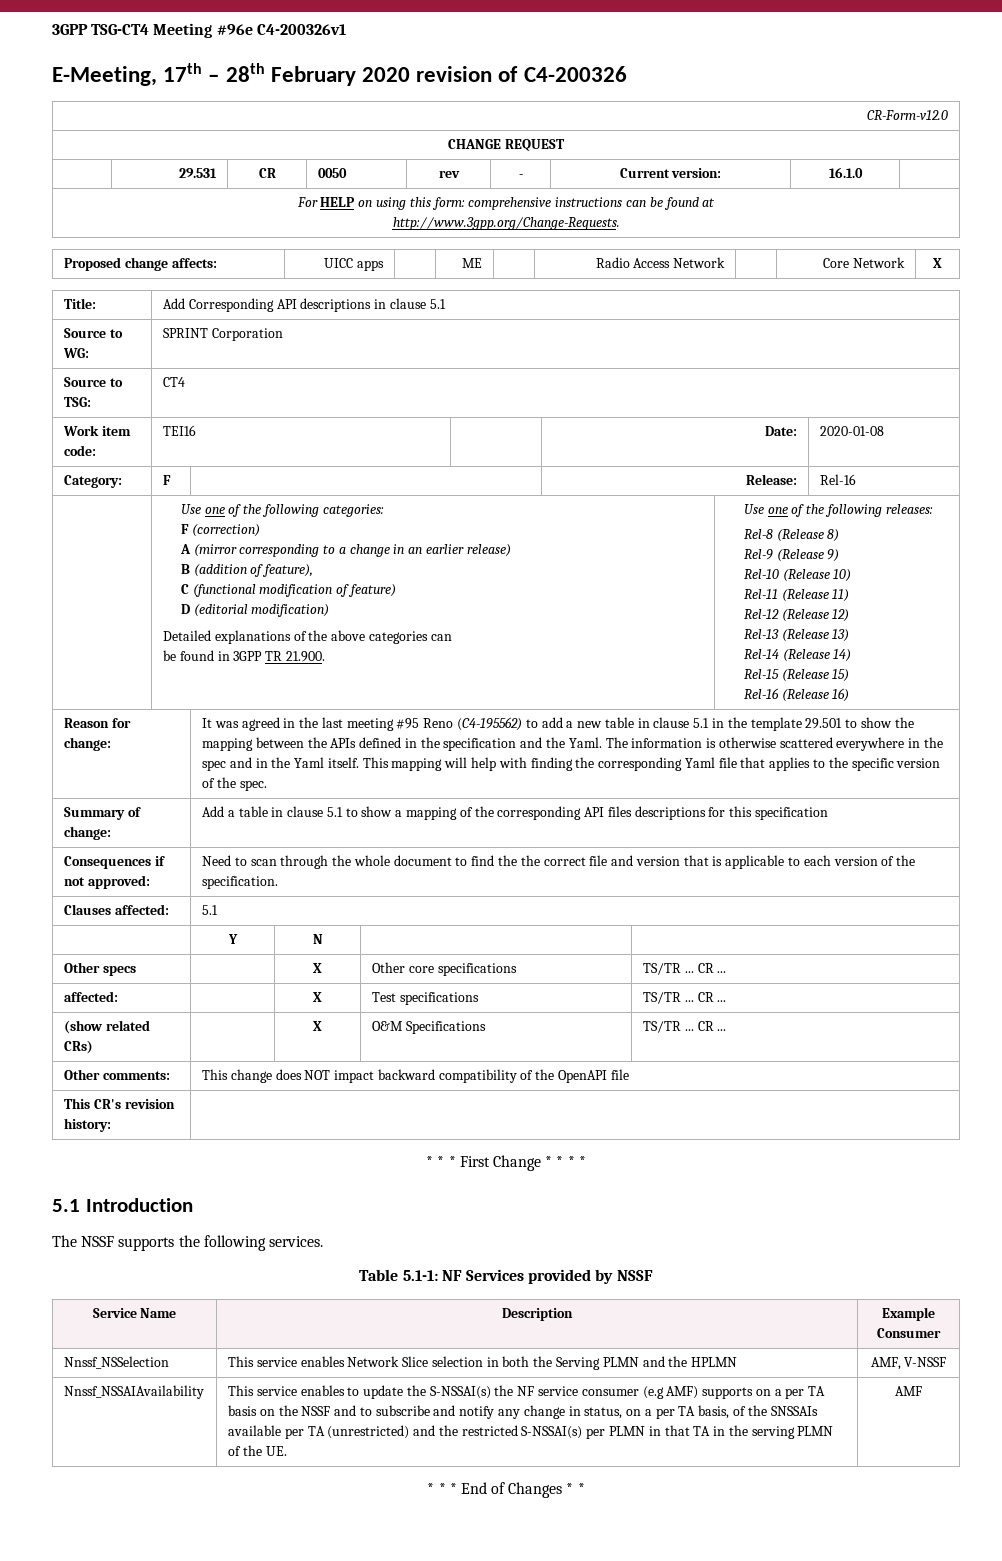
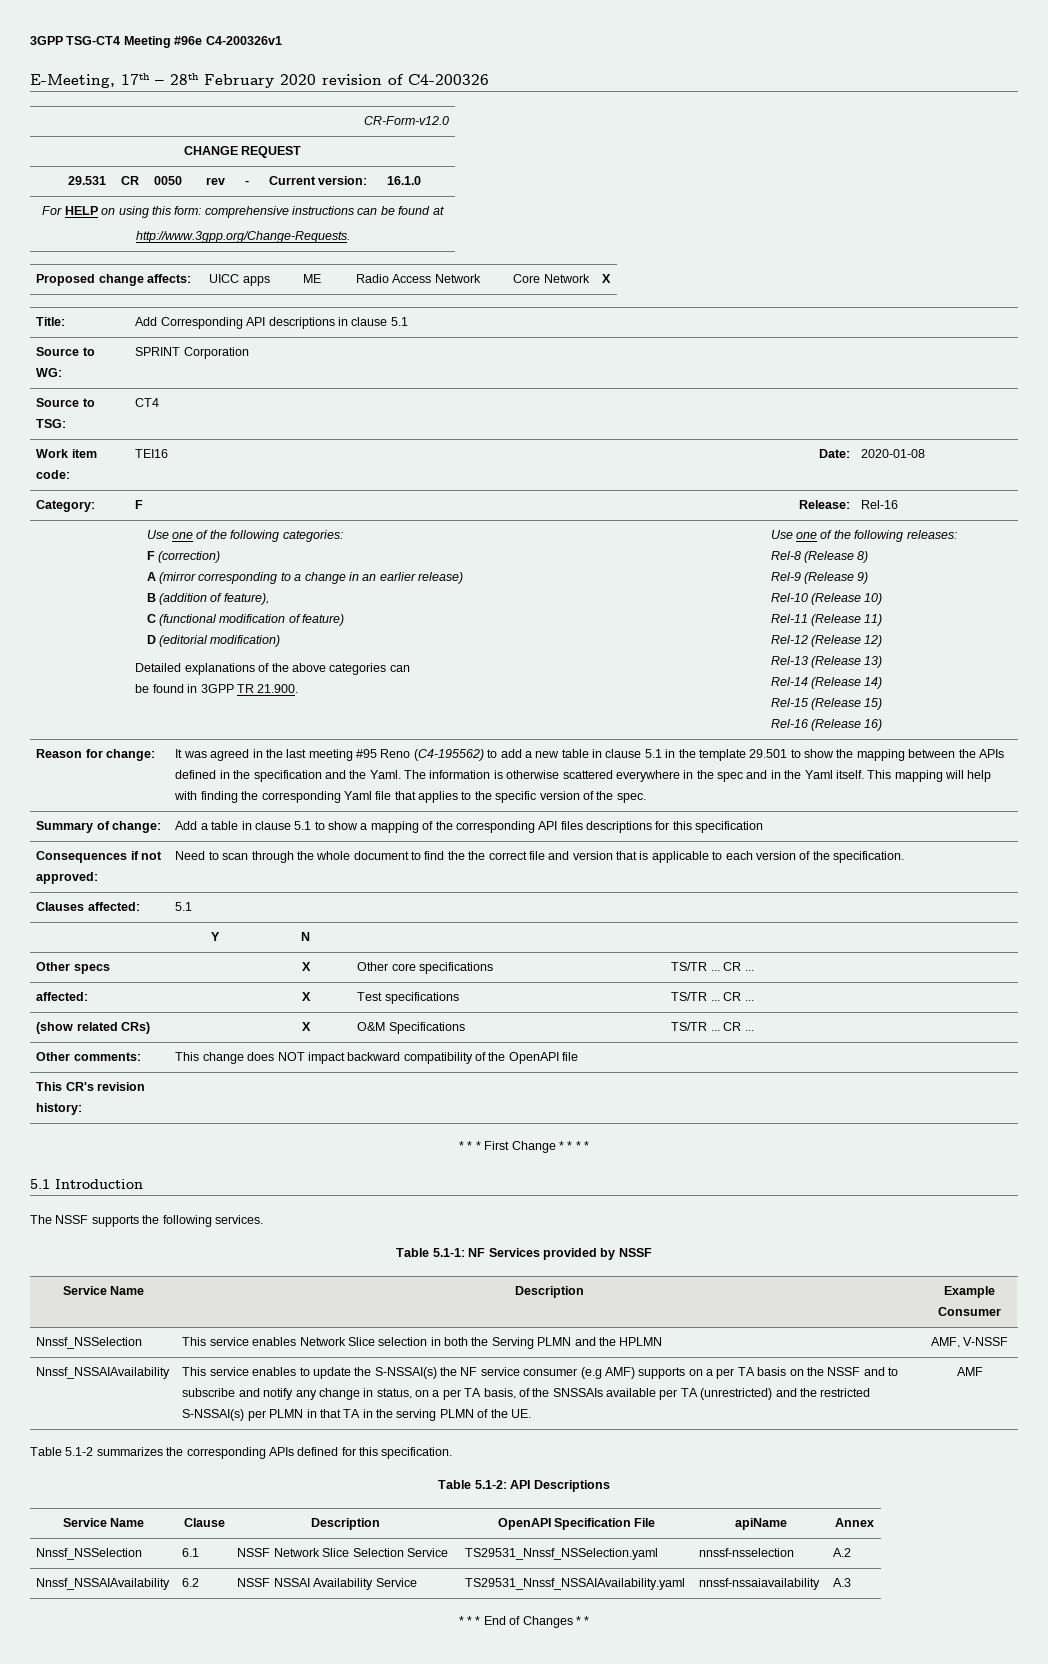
(922, 1391) none -> [30,1447,453,1459] [438,1480,610,1492] [62,1518,145,1527] [183,1518,225,1527] [311,1518,380,1530] [497,1518,656,1530] [734,1518,787,1530] [834,1518,874,1527] [36,1548,143,1560] [182,1548,200,1557] [237,1548,448,1557] [465,1548,659,1560] [699,1548,795,1557] [833,1548,852,1557] [36,1578,171,1590] [182,1578,200,1587] [237,1578,417,1590] [465,1578,686,1590] [699,1578,821,1590] [833,1578,852,1587] // Table 5.1-2 summarizes the corresponding APIs defined for this specification. // Table 5.1-2: API Descriptions // Service Name | Clause | Description | OpenAPI Specification File | apiName | Annex // Nnssf_NSSelection | 6.1 | NSSF Network Slice Selection Service | TS29531_Nnssf_NSSelection.yaml | nnssf-nsselection | A.2 // Nnssf_NSSAIAvailability | 6.2 | NSSF NSSAI Availability Service | TS29531_Nnssf_NSSAIAvailability.yaml | nnssf-nssaiavailability | A.3

